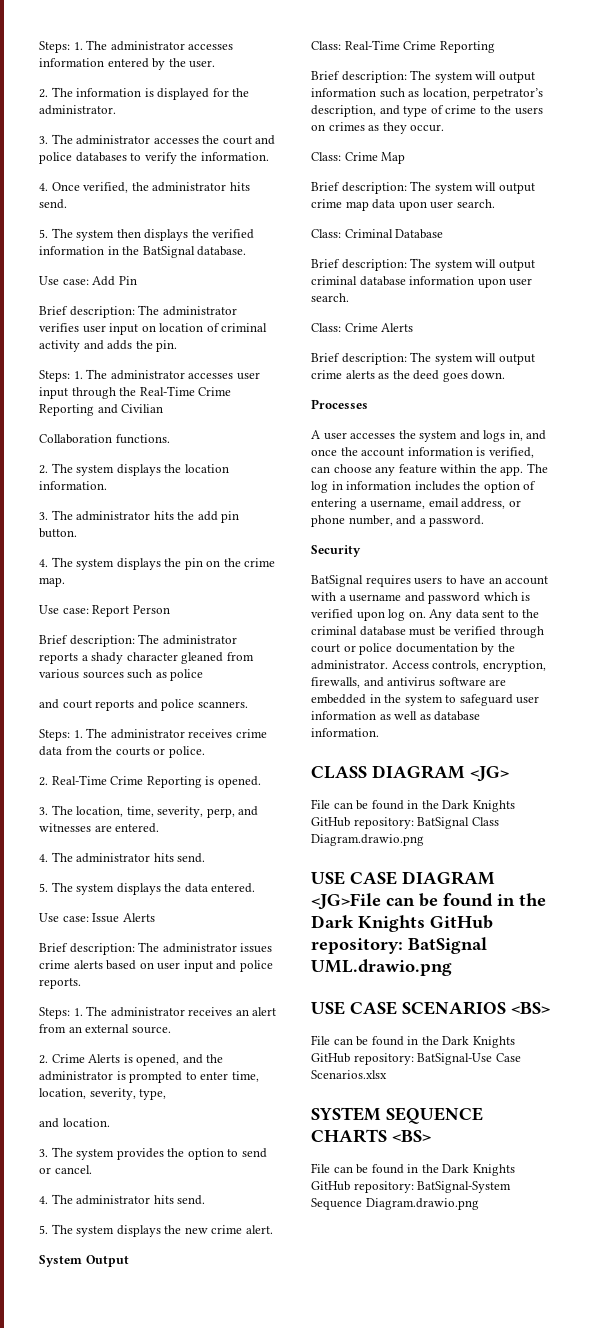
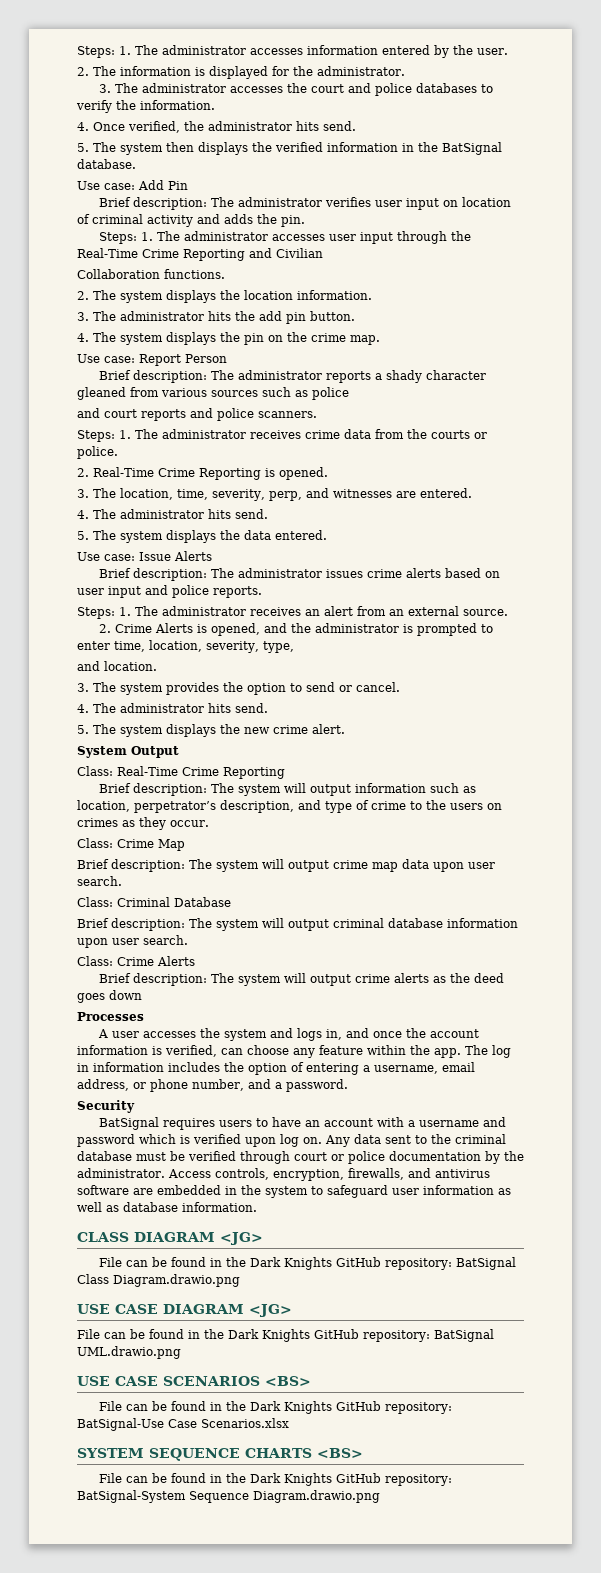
[471,370,506,380] down. -> [109,990,142,1000] down
[311,893,381,910] <JG>File -> [249,1304,292,1317] [77,1329,100,1339] <JG> // File

